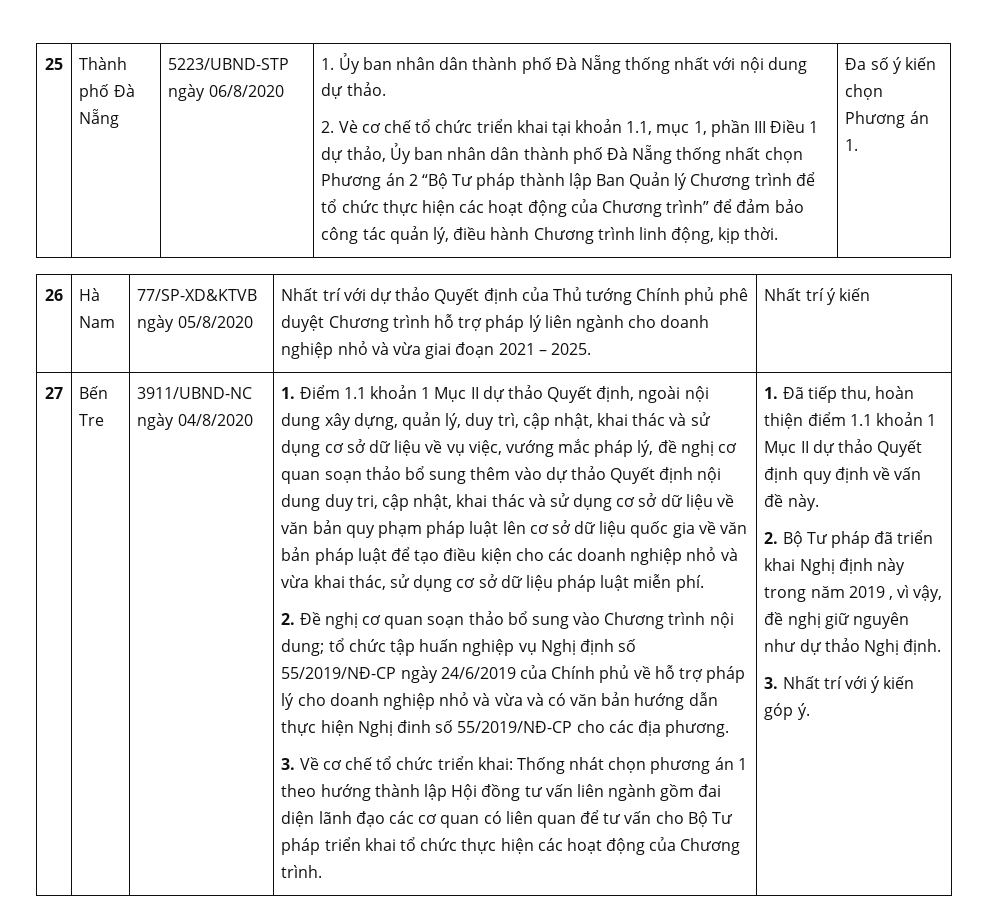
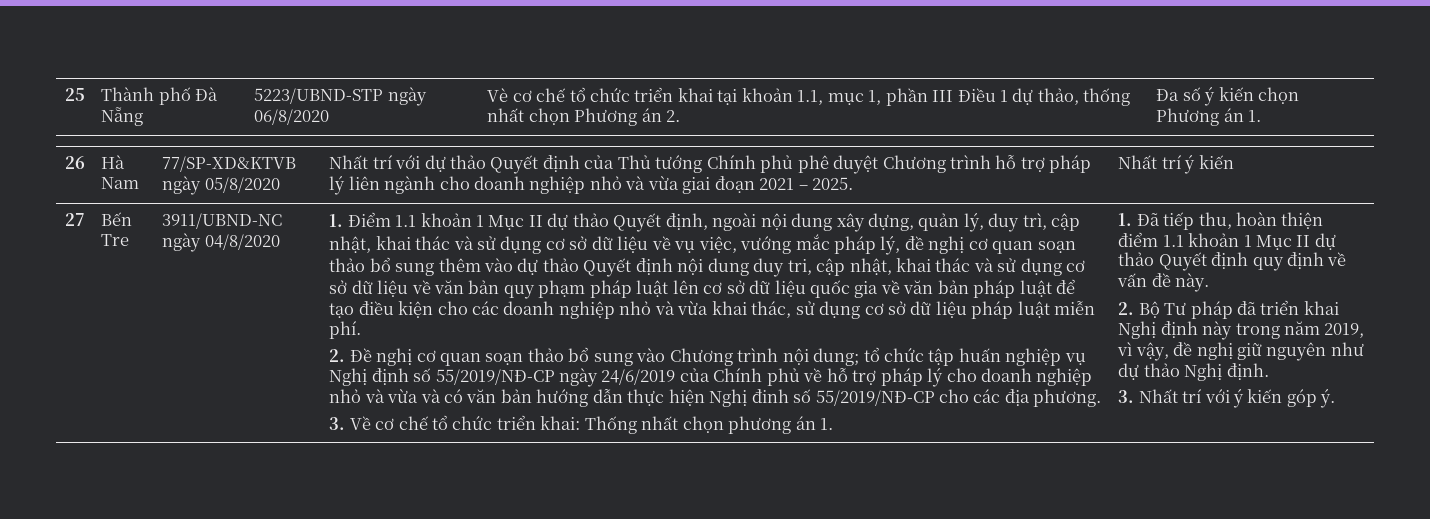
[321,53,807,74] [321,82,386,99] [321,121,335,133] 1. Ủy ban nhân dân thành phố Đà Nẵng thống nhất với nội dung dự thảo. // 2. -> (330, 117) none
[389,143,673,164] Ủy ban nhân dân thành phố Đà Nẵng -> (1079, 96) none
[408,172,815,190] [321,199,804,217] [321,226,779,244] 2 “Bộ Tư pháp thành lập Ban Quản lý Chương trình để tổ chức thực hiện các hoạt động của Chương trình” để đảm bảo công tác quản lý, điều hành Chương trình linh động, kịp thời. -> [665,110,680,122] 2.
[569,757,605,770] nhát -> [641,416,679,430] nhất
[737,758,747,770] [281,784,722,801] [281,810,734,828] [281,837,741,855] [281,865,323,878] 1 theo hướng thành lập Hội đồng tư vấn liên ngành gồm đai diện lãnh đạo các cơ quan có liên quan để tư vấn cho Bộ Tư pháp triển khai tổ chức thực hiện các hoạt động của Chương trình. -> [820,418,834,430] 1.
[848,586,893,600] 2019 , -> [1324,323,1365,338] 2019,

